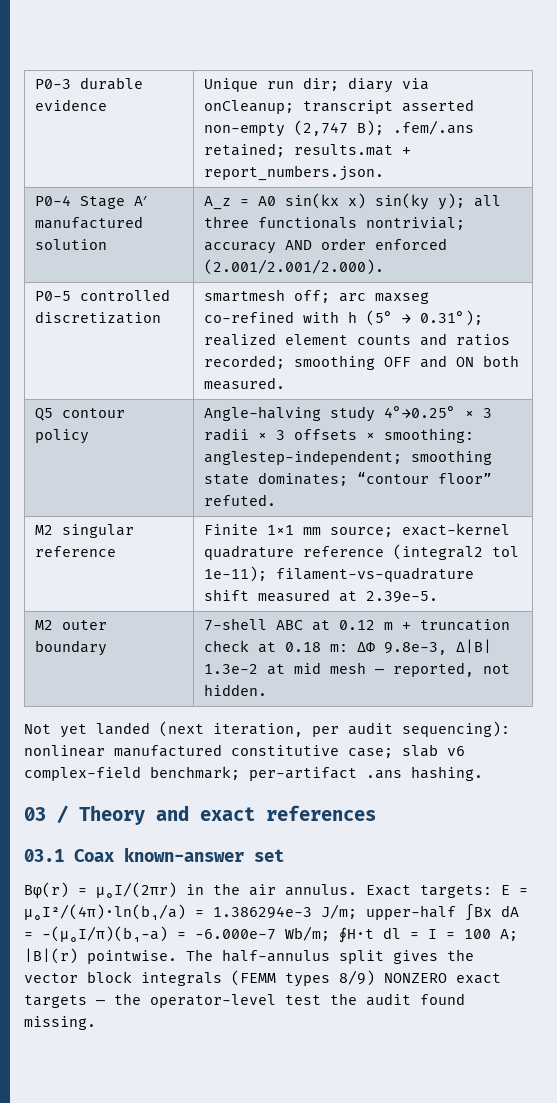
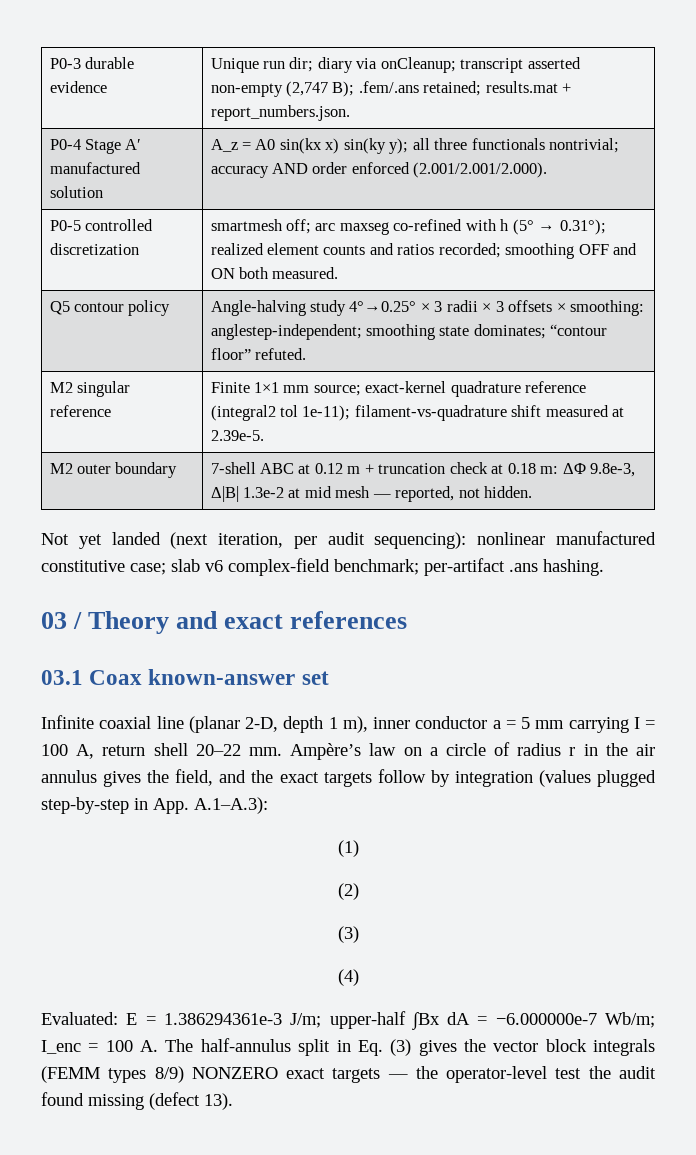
[24,882,528,899] [24,904,312,920] Bφ(r) = μ₀I/(2πr) in the air annulus. Exact targets: E = μ₀I²/(4π)·ln(b₁/a) = 1.386294e-3 -> [41,715,655,733] [41,742,655,760] [41,769,656,787] [41,797,268,814] [337,840,359,857] [337,883,359,900] [337,926,359,943] [337,969,359,986] [41,1012,282,1025] Infinite coaxial line (planar 2-D, depth 1 m), inner conductor a = 5 mm carrying I = 100 A, return shell 20–22 mm. Ampère’s law on a circle of radius r in the air annulus gives the field, and the exact targets follow by integration (values plugged step-by-step in App. A.1–A.3): // (1) // (2) // (3) // (4) // Evaluated: E = 1.386294361e-3
[42,926,518,943] [24,948,384,964] −(μ₀I/π)(b₁−a) = −6.000e-7 Wb/m; ∮H·t dl = I = 100 A; |B|(r) pointwise. The half-annulus split -> [495,1012,655,1028] [41,1038,412,1056] −6.000000e-7 Wb/m; I_enc = 100 A. The half-annulus split in Eq. (3)
[24,1016,96,1030] missing. -> [88,1092,233,1110] missing (defect 13).

